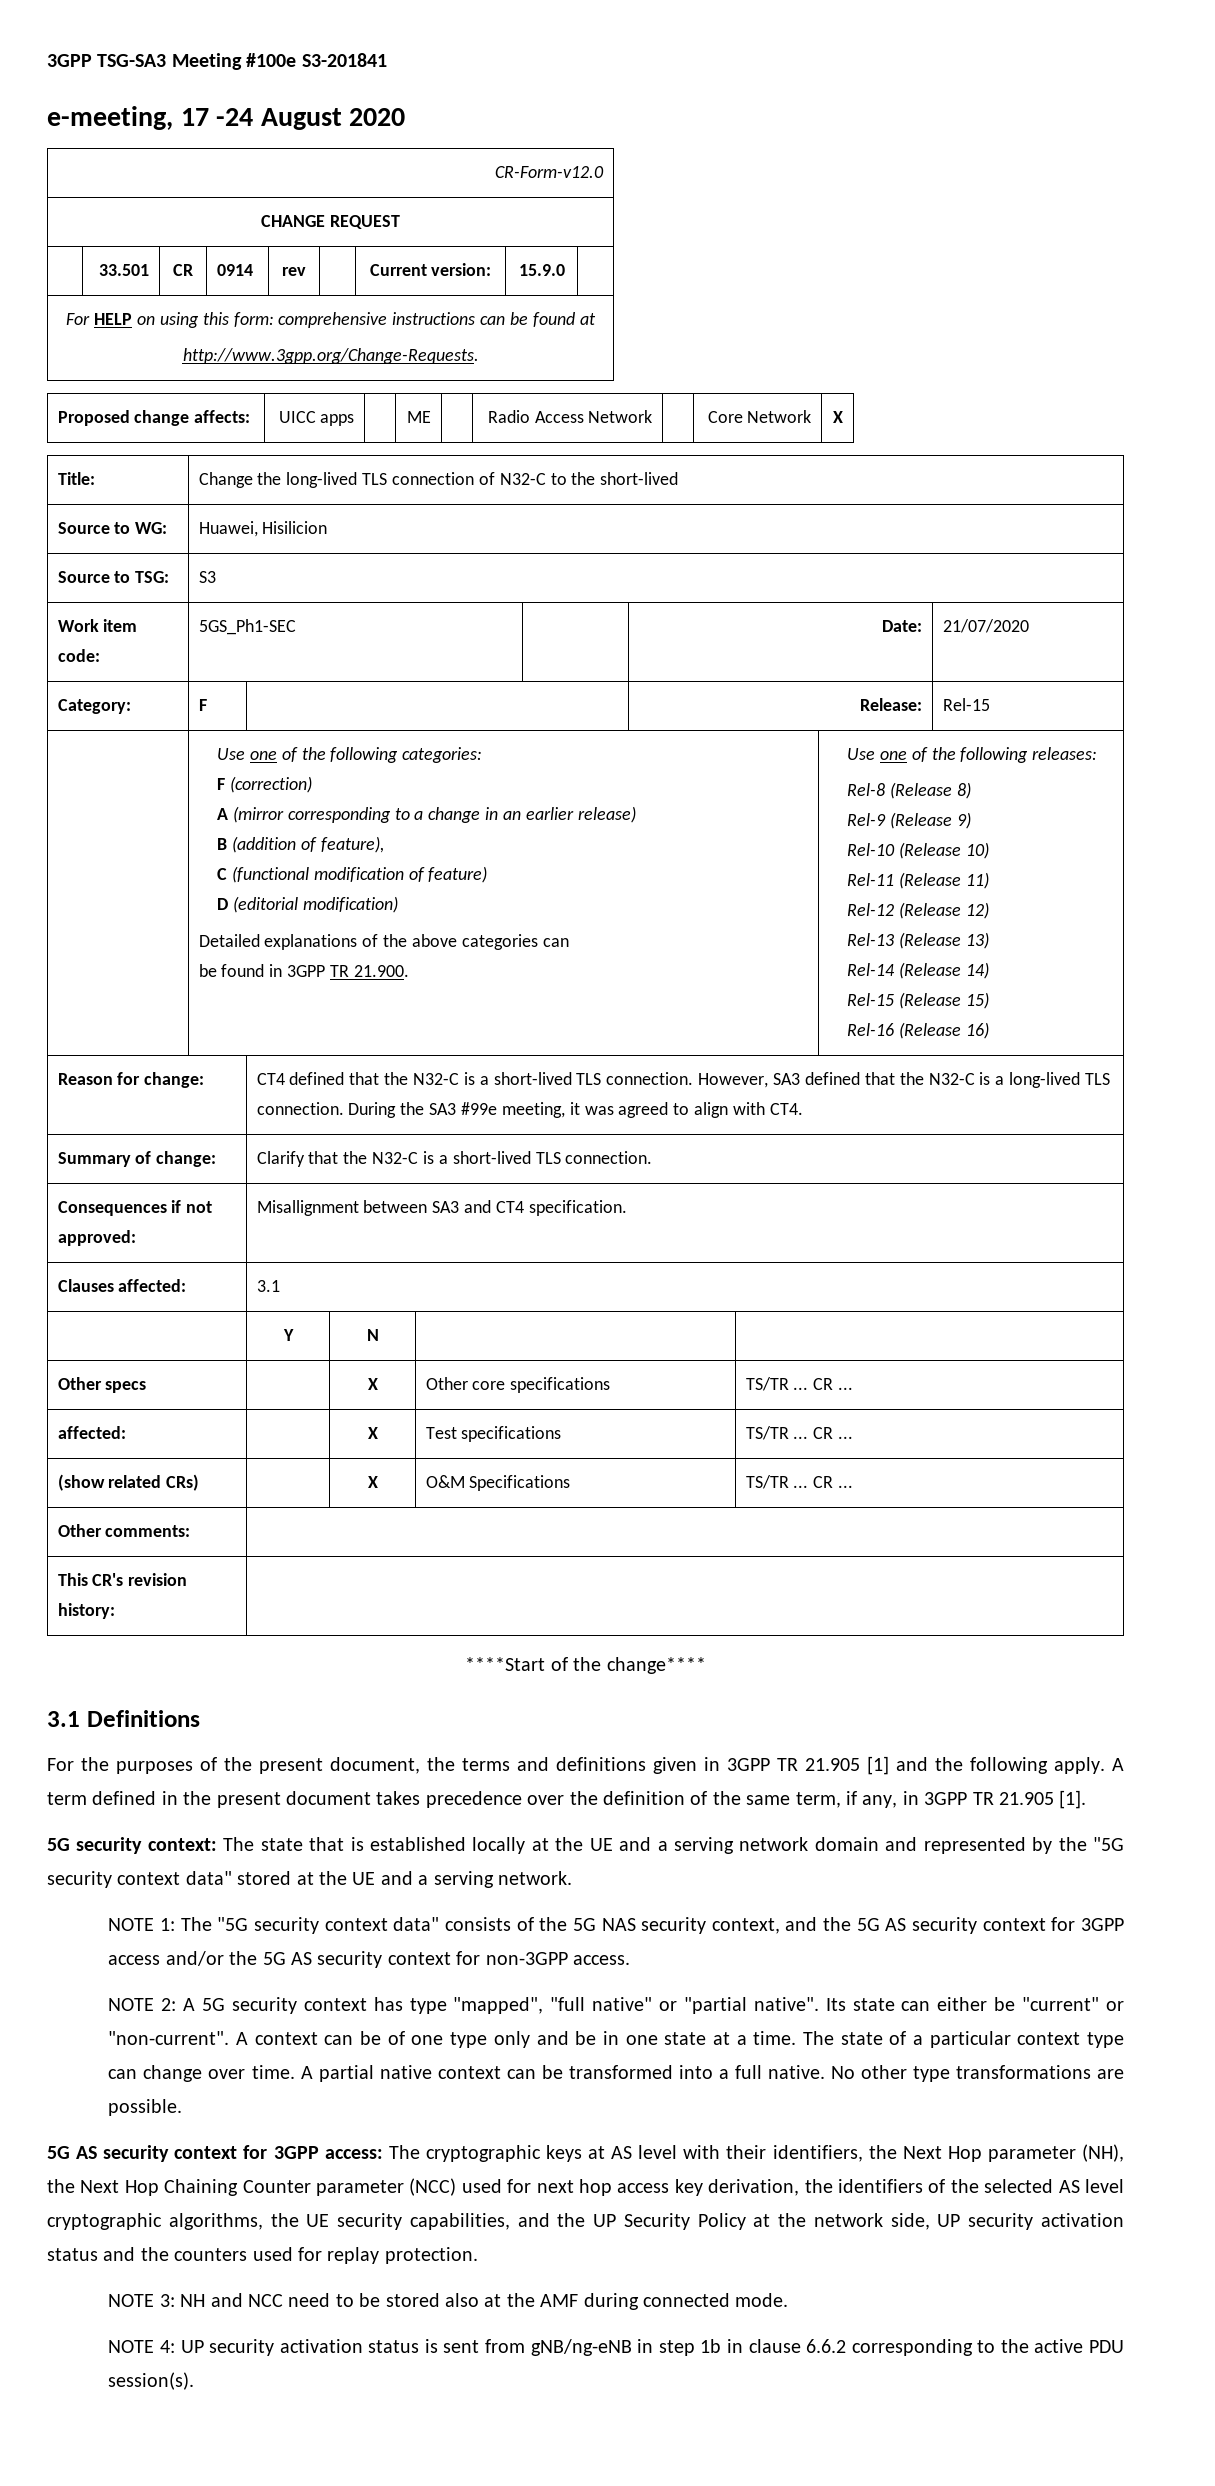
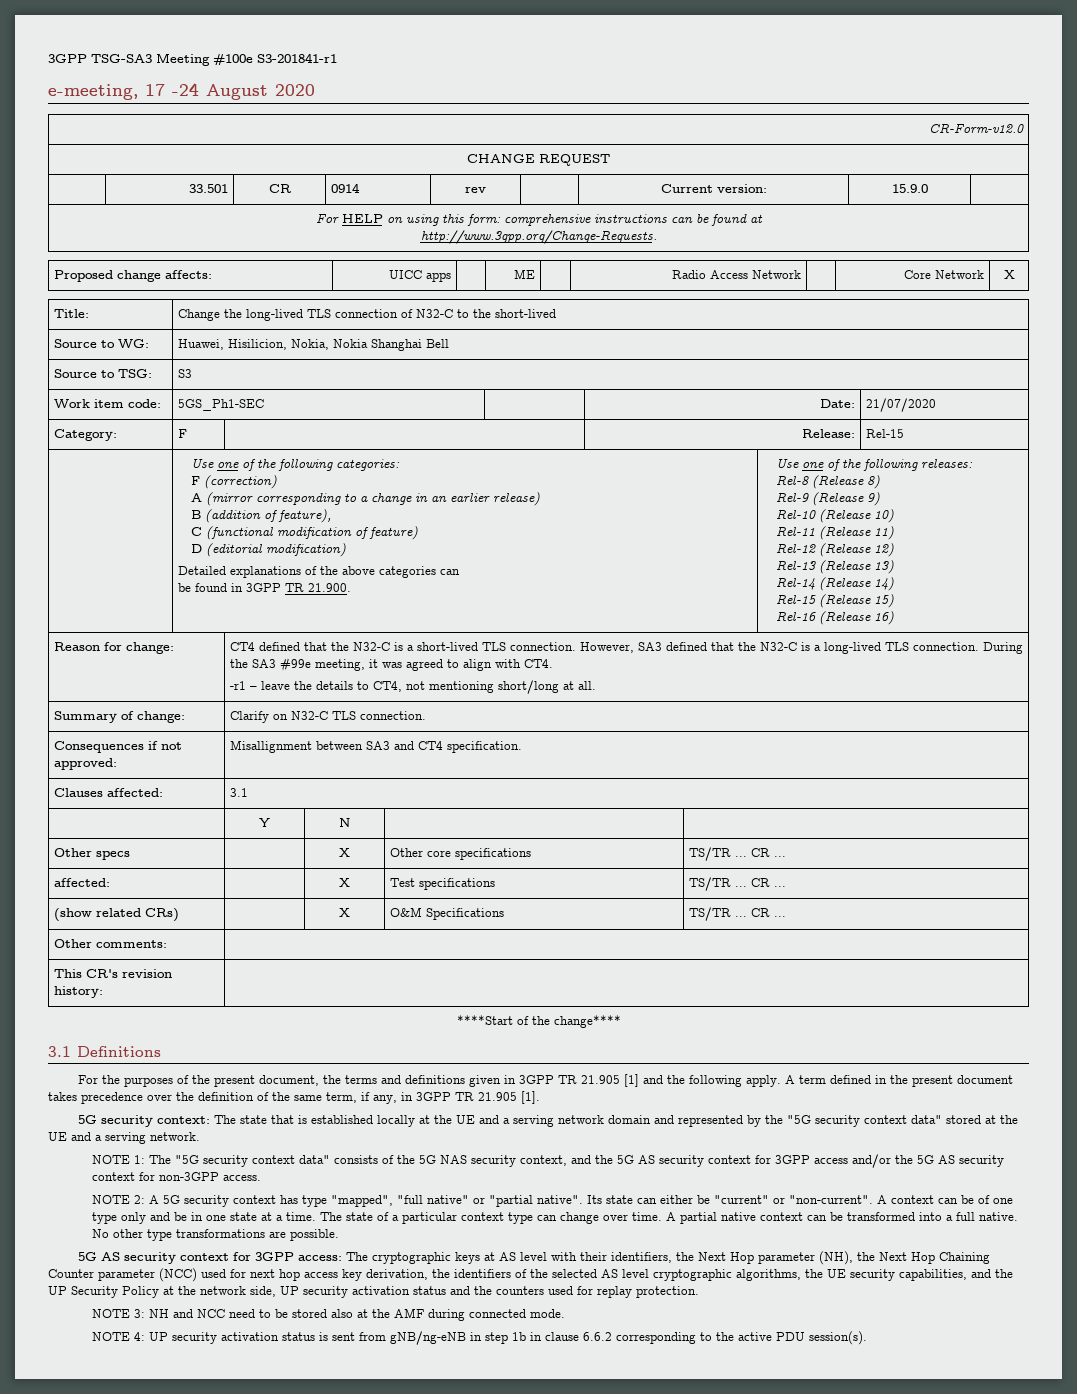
[301,53,387,67] S3-201841 -> [257,53,337,63] S3-201841-r1
[262,521,328,534] Hisilicion -> [227,339,449,351] Hisilicion, Nokia, Nokia Shanghai Bell
[57,1151,217,1167] [256,1151,531,1167] // Summary of change: | Clarify that the N32-C is a short-lived -> [229,680,596,694] [53,711,185,723] [229,711,328,723] // -r1 – leave the details to CT4, not mentioning short/long at all. // Summary of change: | Clarify on N32-C

